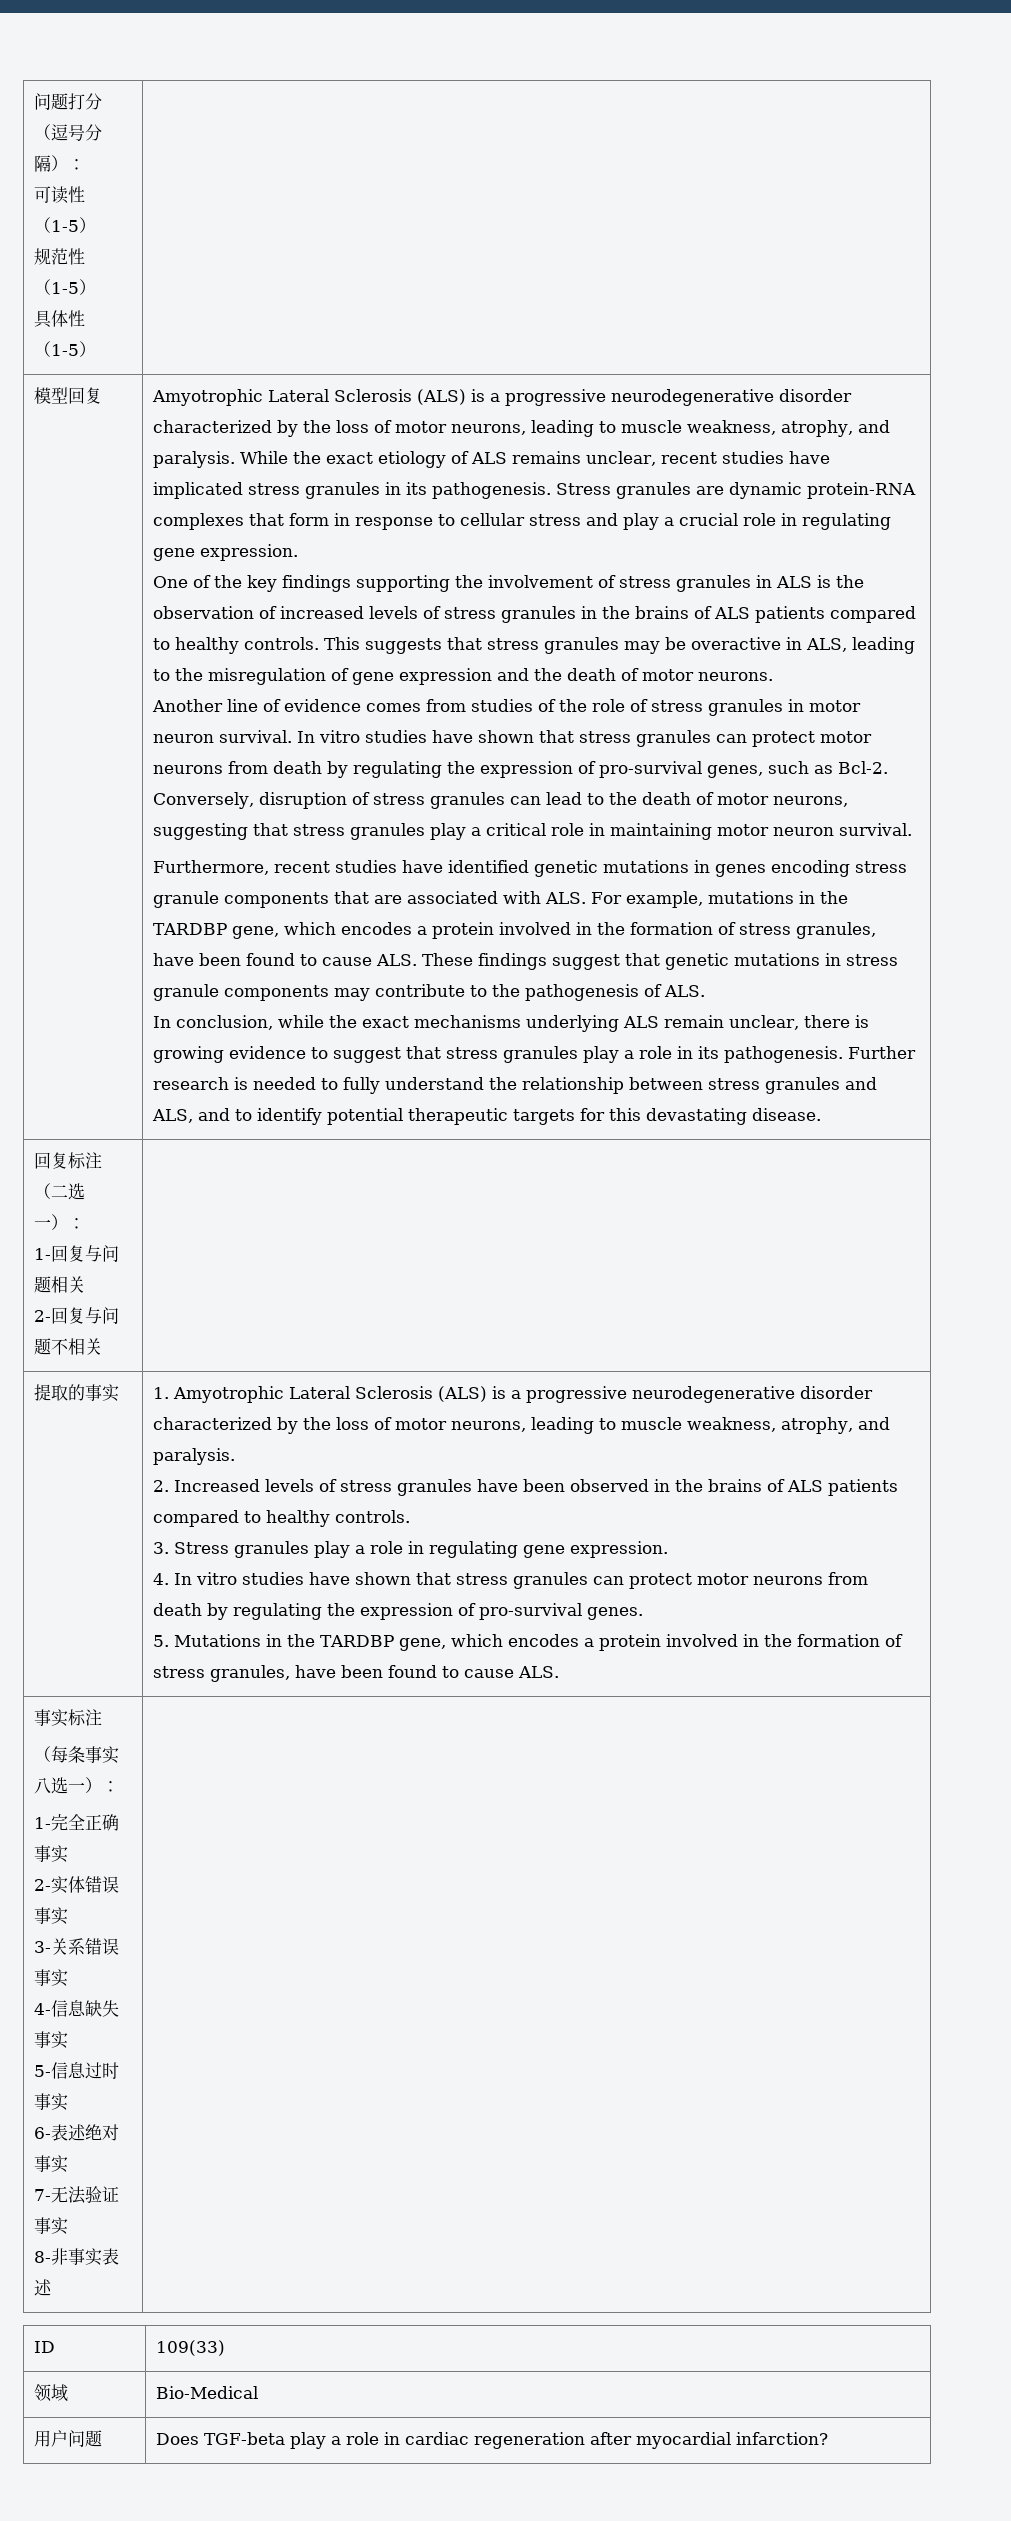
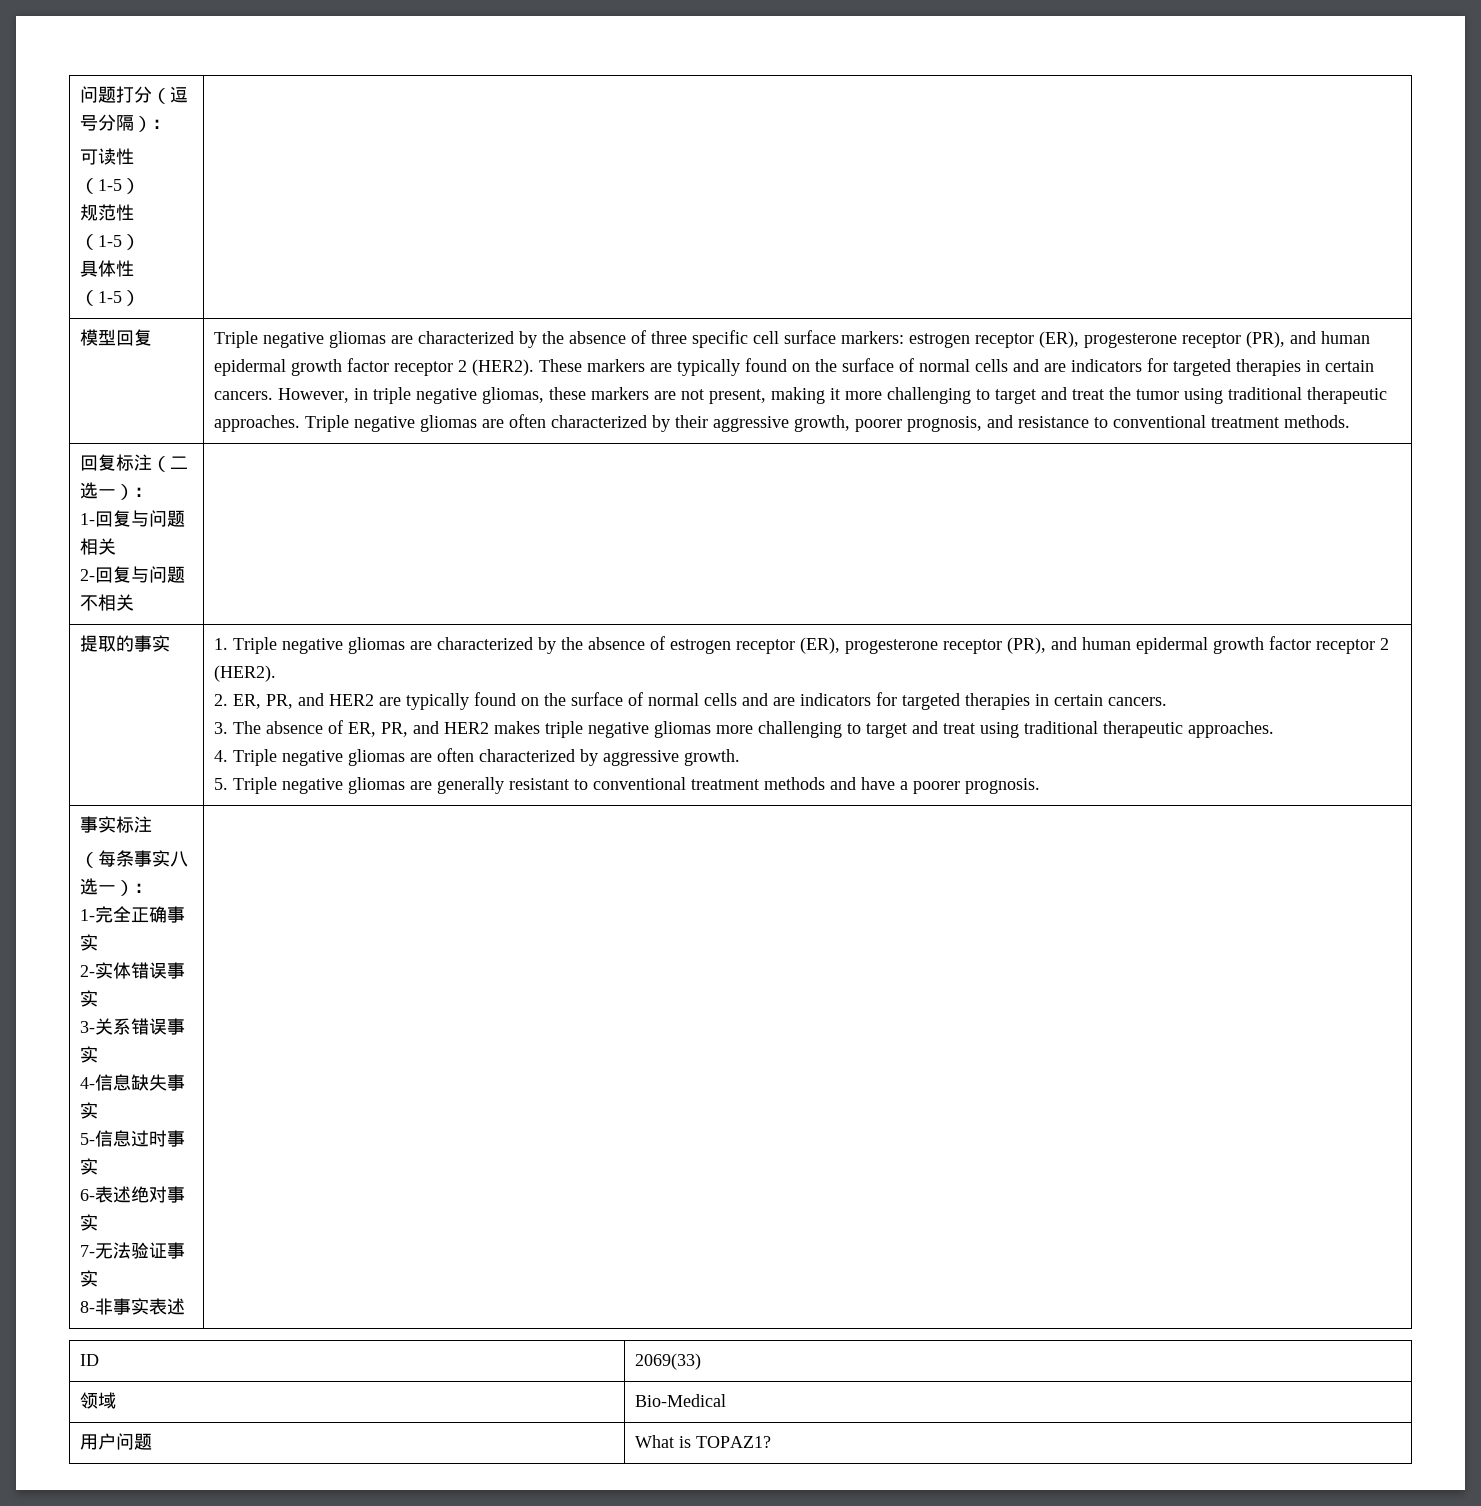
[152,389,853,406] [153,420,891,437] [153,451,831,468] [153,482,917,499] [153,513,892,530] [153,544,299,561] [153,575,865,592] [153,606,917,623] [153,637,916,654] [153,668,774,685] [152,699,862,716] [153,730,873,747] [153,761,889,778] [153,792,849,809] [153,823,913,840] [153,860,908,877] [153,891,849,908] [153,922,877,939] [153,953,899,970] [153,984,706,1001] [153,1015,870,1032] [153,1046,917,1063] [153,1077,878,1094] [152,1108,822,1125] Amyotrophic Lateral Sclerosis (ALS) is a progressive neurodegenerative disorder characterized by the loss of motor neurons, leading to muscle weakness, atrophy, and paralysis. While the exact etiology of ALS remains unclear, recent studies have implicated stress granules in its pathogenesis. Stress granules are dynamic protein-RNA complexes that form in response to cellular stress and play a crucial role in regulating gene expression. // One of the key findings supporting the involvement of stress granules in ALS is the observation of increased levels of stress granules in the brains of ALS patients compared to healthy controls. This suggests that stress granules may be overactive in ALS, leading to the misregulation of gene expression and the death of motor neurons. // Another line of evidence comes from studies of the role of stress granules in motor neuron survival. In vitro studies have shown that stress granules can protect motor neurons from death by regulating the expression of pro-survival genes, such as Bcl-2. Conversely, disruption of stress granules can lead to the death of motor neurons, suggesting that stress granules play a critical role in maintaining motor neuron survival. // Furthermore, recent studies have identified genetic mutations in genes encoding stress granule components that are associated with ALS. For example, mutations in the TARDBP gene, which encodes a protein involved in the formation of stress granules, have been found to cause ALS. These findings suggest that genetic mutations in stress granule components may contribute to the pathogenesis of ALS. // In conclusion, while the exact mechanisms underlying ALS remain unclear, there is growing evidence to suggest that stress granules play a role in its pathogenesis. Further research is needed to fully understand the relationship between stress granules and ALS, and to identify potential therapeutic targets for this devastating disease. -> [214,330,1371,348] [214,358,1375,376] [214,387,1388,404] [214,414,1351,432] Triple negative gliomas are characterized by the absence of three specific cell surface markers: estrogen receptor (ER), progesterone receptor (PR), and human epidermal growth factor receptor 2 (HER2). These markers are typically found on the surface of normal cells and are indicators for targeted therapies in certain cancers. However, in triple negative gliomas, these markers are not present, making it more challenging to target and treat the tumor using traditional therapeutic approaches. Triple negative gliomas are often characterized by their aggressive growth, poorer prognosis, and resistance to conventional treatment methods.
[173,1386,874,1403] [153,1417,891,1434] [153,1448,236,1465] [153,1479,899,1496] [153,1510,411,1527] [153,1541,669,1558] [153,1572,869,1589] [153,1603,644,1620] [153,1634,904,1651] [153,1665,560,1682] Amyotrophic Lateral Sclerosis (ALS) is a progressive neurodegenerative disorder characterized by the loss of motor neurons, leading to muscle weakness, atrophy, and paralysis. // 2. Increased levels of stress granules have been observed in the brains of ALS patients compared to healthy controls. // 3. Stress granules play a role in regulating gene expression. // 4. In vitro studies have shown that stress granules can protect motor neurons from death by regulating the expression of pro-survival genes. // 5. Mutations in the TARDBP gene, which encodes a protein involved in the formation of stress granules, have been found to cause ALS. -> [233,636,1390,654] [214,665,277,682] [214,692,1168,710] [214,720,1275,738] [214,748,741,766] [214,777,1041,794] Triple negative gliomas are characterized by the absence of estrogen receptor (ER), progesterone receptor (PR), and human epidermal growth factor receptor 2 (HER2). // 2. ER, PR, and HER2 are typically found on the surface of normal cells and are indicators for targeted therapies in certain cancers. // 3. The absence of ER, PR, and HER2 makes triple negative gliomas more challenging to target and treat using traditional therapeutic approaches. // 4. Triple negative gliomas are often characterized by aggressive growth. // 5. Triple negative gliomas are generally resistant to conventional treatment methods and have a poorer prognosis.
[156,2340,226,2356] 109(33) -> [635,1353,702,1370] 2069(33)
[156,2432,829,2449] Does TGF-beta play a role in cardiac regeneration after myocardial infarction? -> [635,1435,772,1448] What is TOPAZ1?

